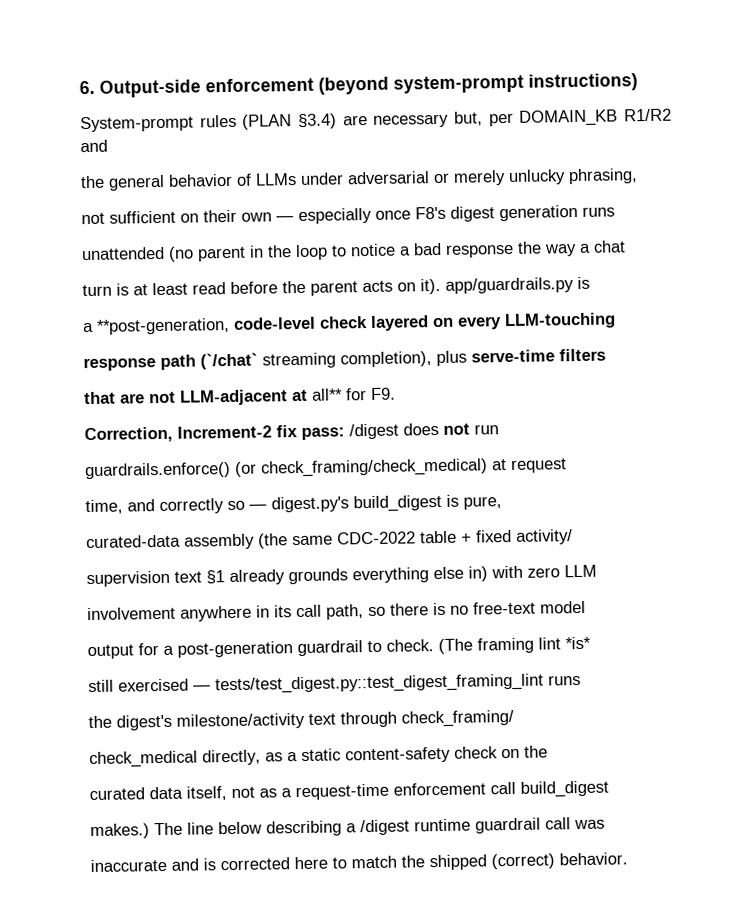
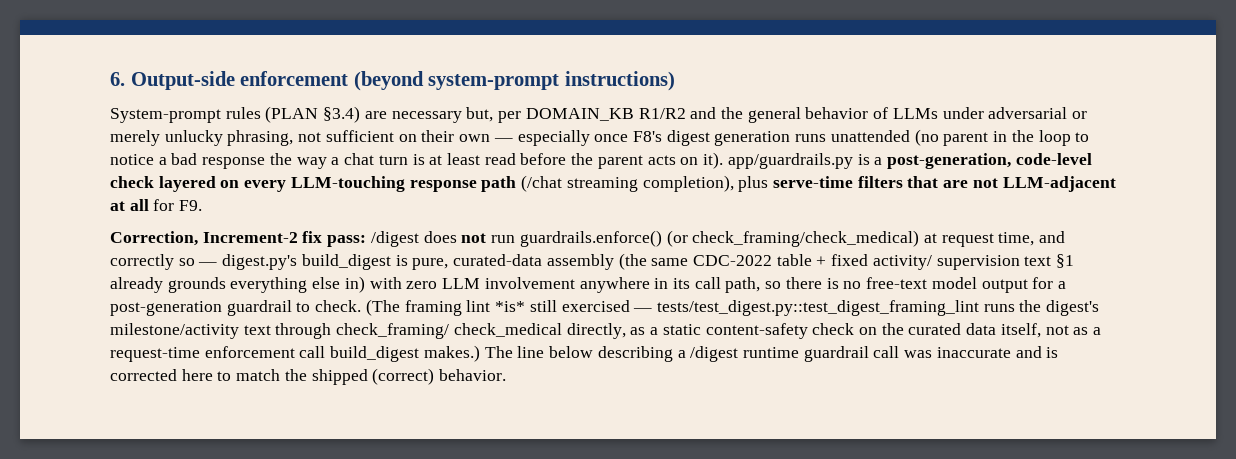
(108, 146) // -> (717, 113) none
(638, 176) // -> (294, 138) none
(615, 211) // -> (827, 138) none
(626, 246) // -> (375, 159) none
[83,317,230,335] // a **post-generation, -> [874,153,1011,169] a post-generation,
(616, 321) // -> (405, 184) none
[200,352,258,370] (`/chat` -> [521,175,563,192] (/chat
(606, 355) // -> (903, 182) none
[312,388,343,401] all** -> [129,199,149,211] all
(499, 429) // -> (516, 239) none
(567, 465) // -> (994, 240) none
(502, 503) // -> (449, 264) none
(573, 537) // -> (932, 262) none
(597, 571) // -> (481, 283) none
(586, 607) // -> (977, 283) none
(591, 643) // -> (526, 306) none
(581, 680) // -> (1015, 308) none
(514, 718) // -> (450, 331) none
(548, 751) // -> (904, 329) none
(609, 789) // -> (420, 354) none
(605, 824) // -> (933, 354) none

